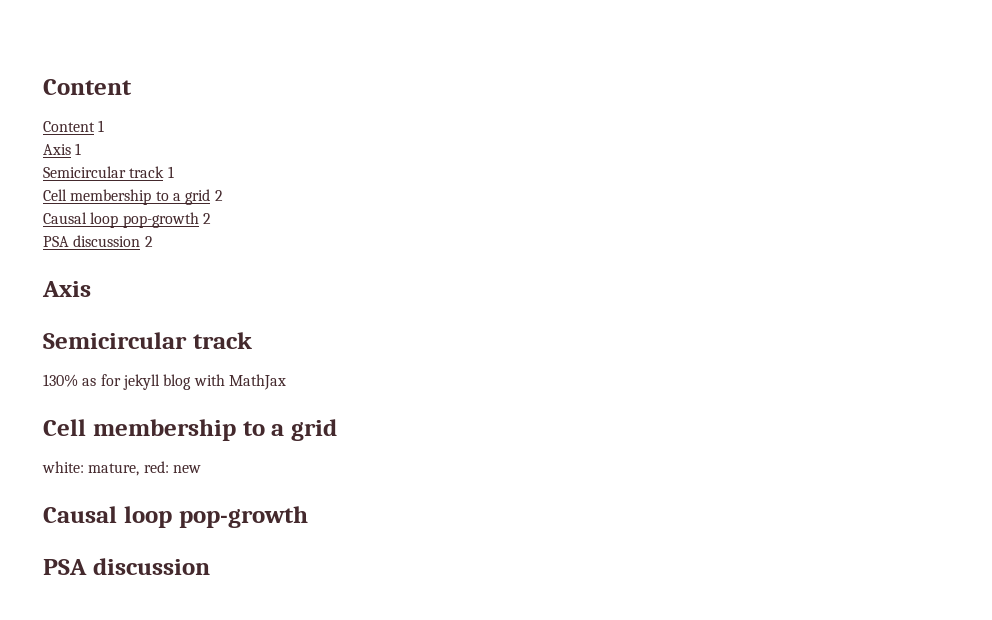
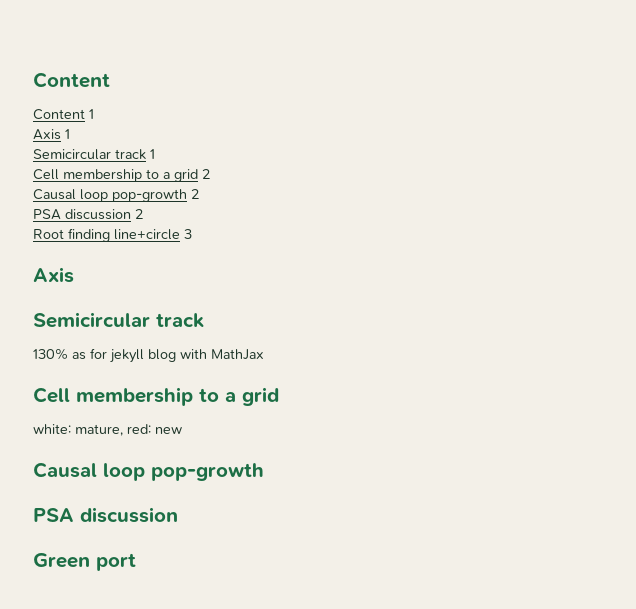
(153, 241) none -> [33,228,192,242] // Root finding line+circle 3
(210, 566) none -> [33,553,136,571] // Green port

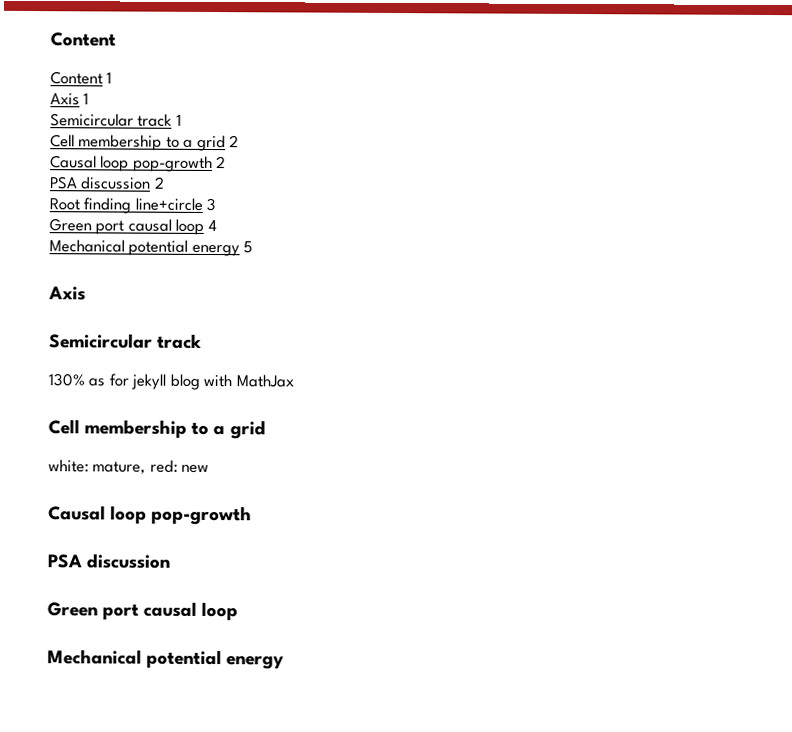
(192, 234) none -> [49,218,217,235] [49,239,254,257] // Green port causal loop 4 // Mechanical potential energy 5
(136, 562) none -> [143,601,239,621] [47,649,285,670] causal loop // Mechanical potential energy

